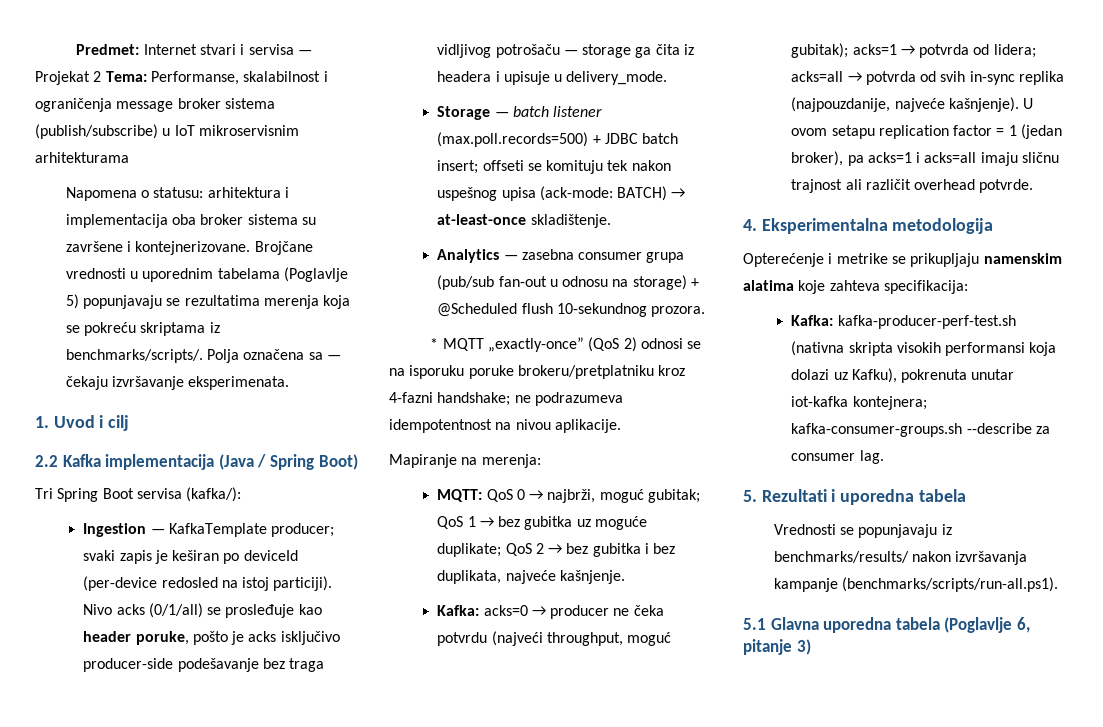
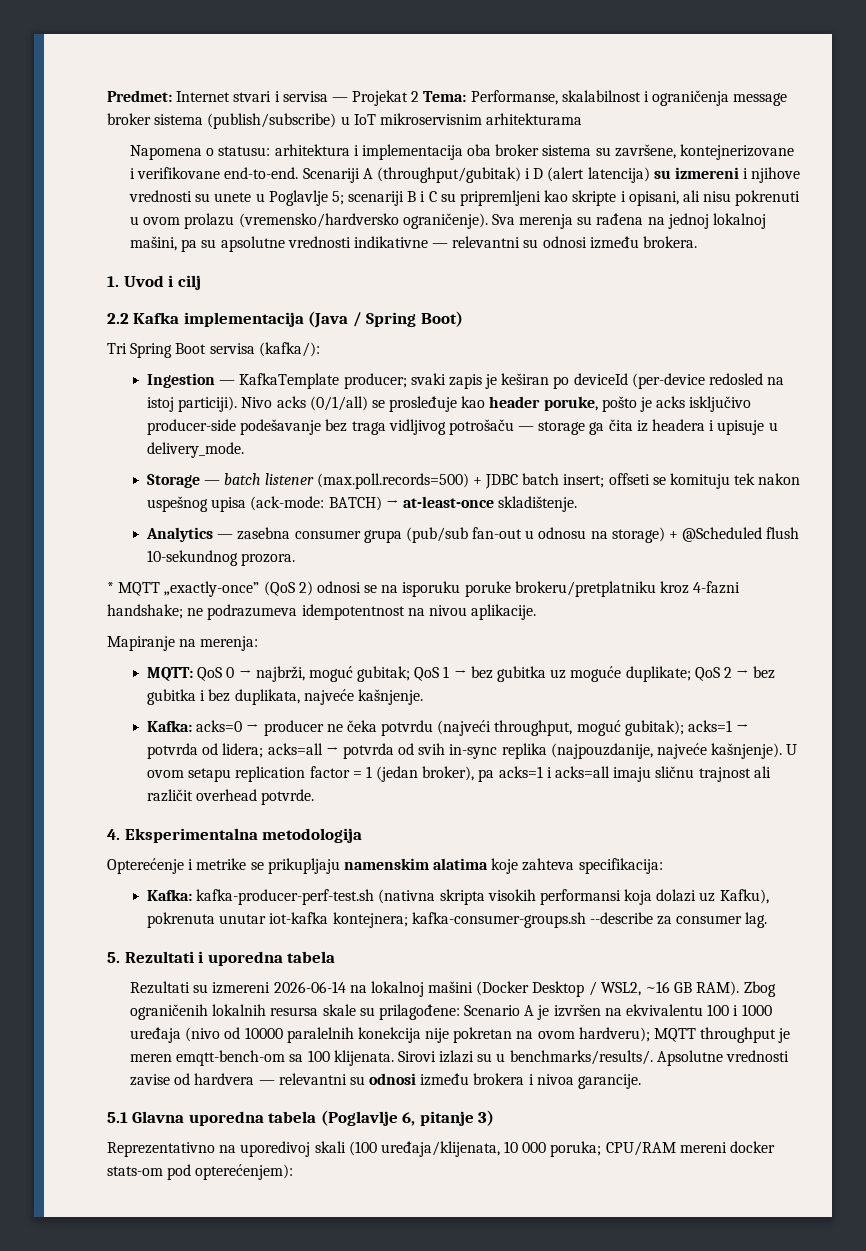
[65,241,313,255] [65,267,348,282] [65,294,351,309] [65,322,220,336] [65,349,341,363] [65,376,290,390] završene i kontejnerizovane. Brojčane vrednosti u uporednim tabelama (Poglavlje 5) popunjavaju se rezultatima merenja koja se pokreću skriptama iz benchmarks/scripts/. Polja označena sa — čekaju izvršavanje eksperimenata. -> [614,144,794,160] [129,167,801,183] [128,190,801,206] [129,213,766,229] [129,236,697,252] završene, kontejnerizovane i verifikovane end-to-end. Scenariji A (throughput/gubitak) i D (alert latencija) su izmereni i njihove vrednosti su unete u Poglavlje 5; scenariji B i C su pripremljeni kao skripte i opisani, ali nisu pokrenuti u ovom prolazu (vremensko/hardversko ograničenje). Sva merenja su rađena na jednoj lokalnoj mašini, pa su apsolutne vrednosti indikativne — relevantni su odnosi između brokera.
[773,524,952,538] [773,551,1028,565] [773,577,1058,592] Vrednosti se popunjavaju iz benchmarks/results/ nakon izvršavanja kampanje (benchmarks/scripts/run-all.ps1). -> [129,981,776,997] [129,1004,772,1020] [129,1027,791,1043] [129,1050,789,1066] [129,1073,641,1089] Rezultati su izmereni 2026-06-14 na lokalnoj mašini (Docker Desktop / WSL2, ~16 GB RAM). Zbog ograničenih lokalnih resursa skale su prilagođene: Scenario A je izvršen na ekvivalentu 100 i 1000 uređaja (nivo od 10000 paralelnih konekcija nije pokretan na ovom hardveru); MQTT throughput je meren emqtt-bench-om sa 100 klijenata. Sirovi izlazi su u benchmarks/results/. Apsolutne vrednosti zavise od hardvera — relevantni su odnosi između brokera i nivoa garancije.
(811, 647) none -> [107,1141,776,1157] [107,1164,294,1180] // Reprezentativno na uporedivoj skali (100 uređaja/klijenata, 10 000 poruka; CPU/RAM mereni docker stats-om pod opterećenjem):

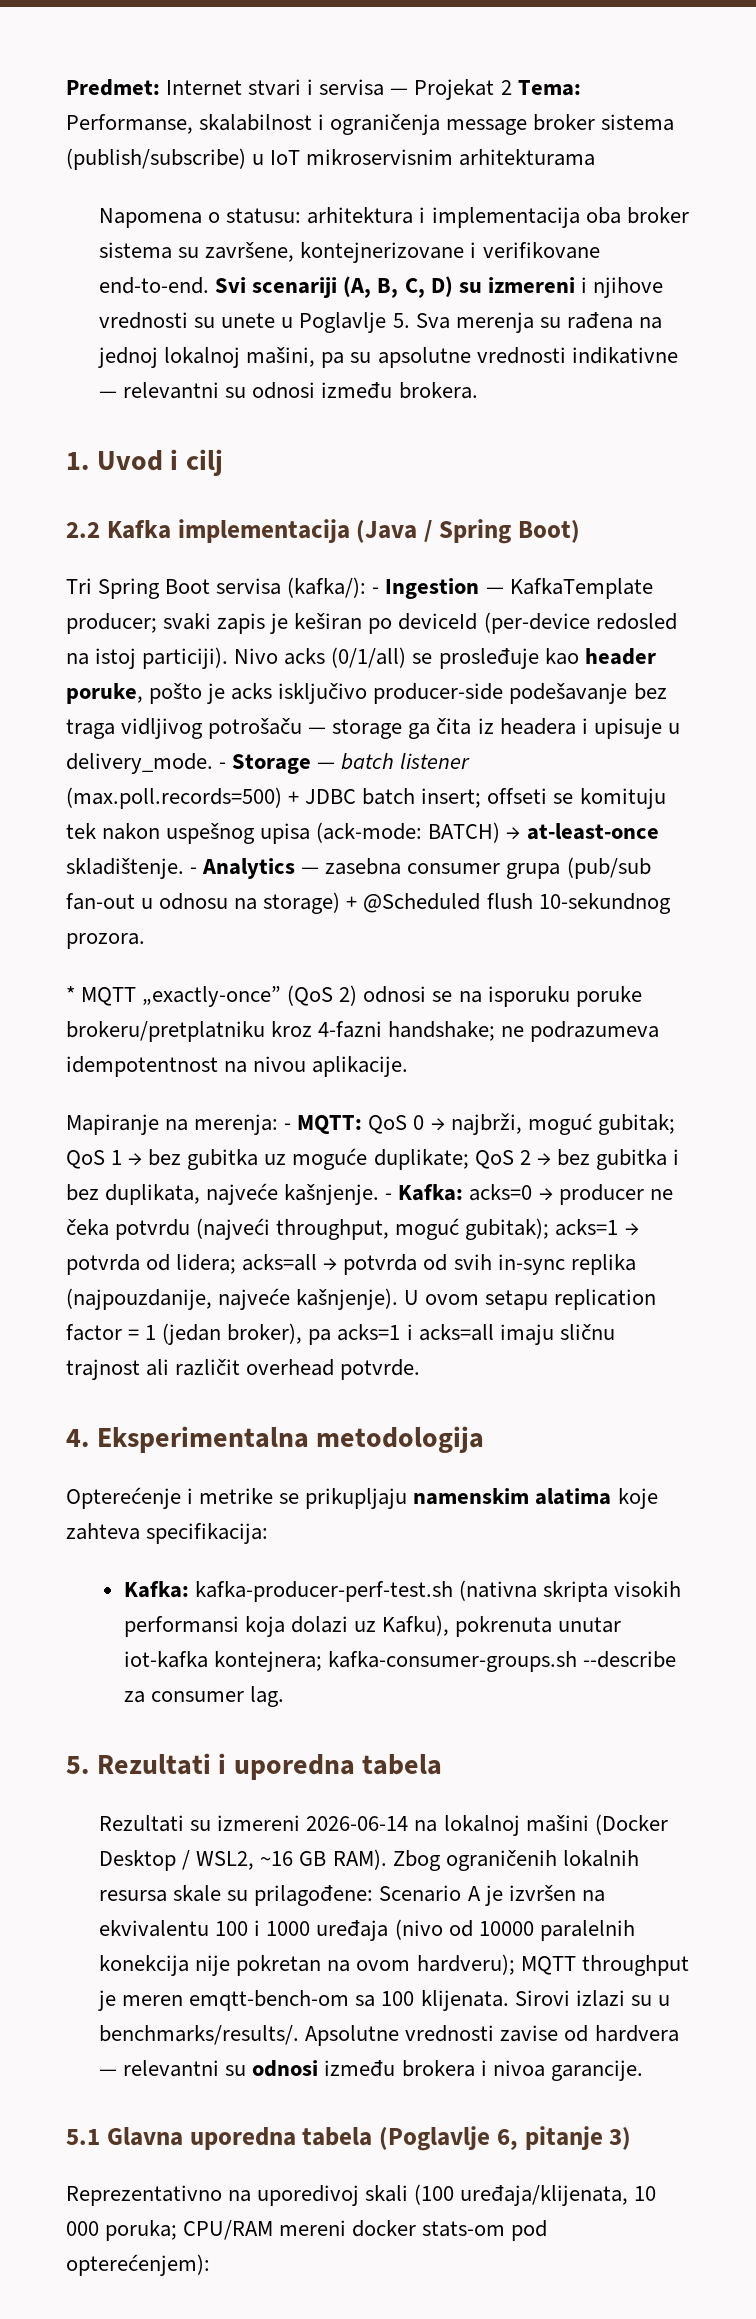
[302,167,650,183] Scenariji A (throughput/gubitak) i D (alert latencija) -> [215,276,453,298] Svi scenariji (A, B, C, D)
[331,190,801,206] [129,213,488,229] 5; scenariji B i C su pripremljeni kao skripte i opisani, ali nisu pokrenuti u ovom prolazu (vremensko/hardversko ograničenje). -> [392,313,410,328] 5.
(320, 349) // -> [372,587,380,594] -
(244, 450) // -> [219,762,227,769] -
(578, 504) // -> [190,867,198,874] -
(259, 643) // -> [284,1123,292,1130] -
(423, 697) // -> [385,1193,393,1200] -

